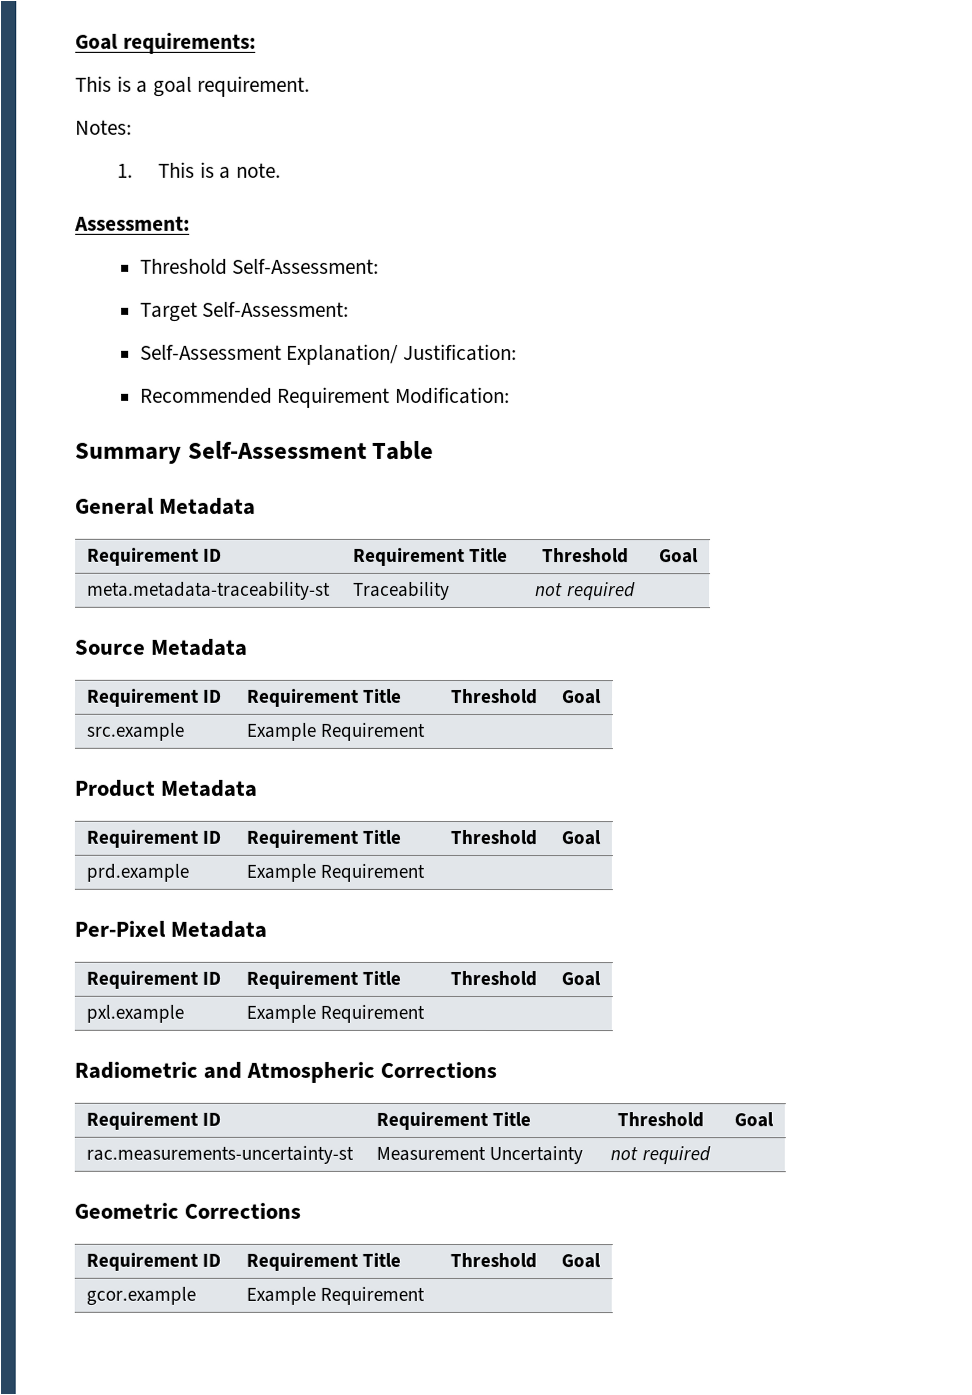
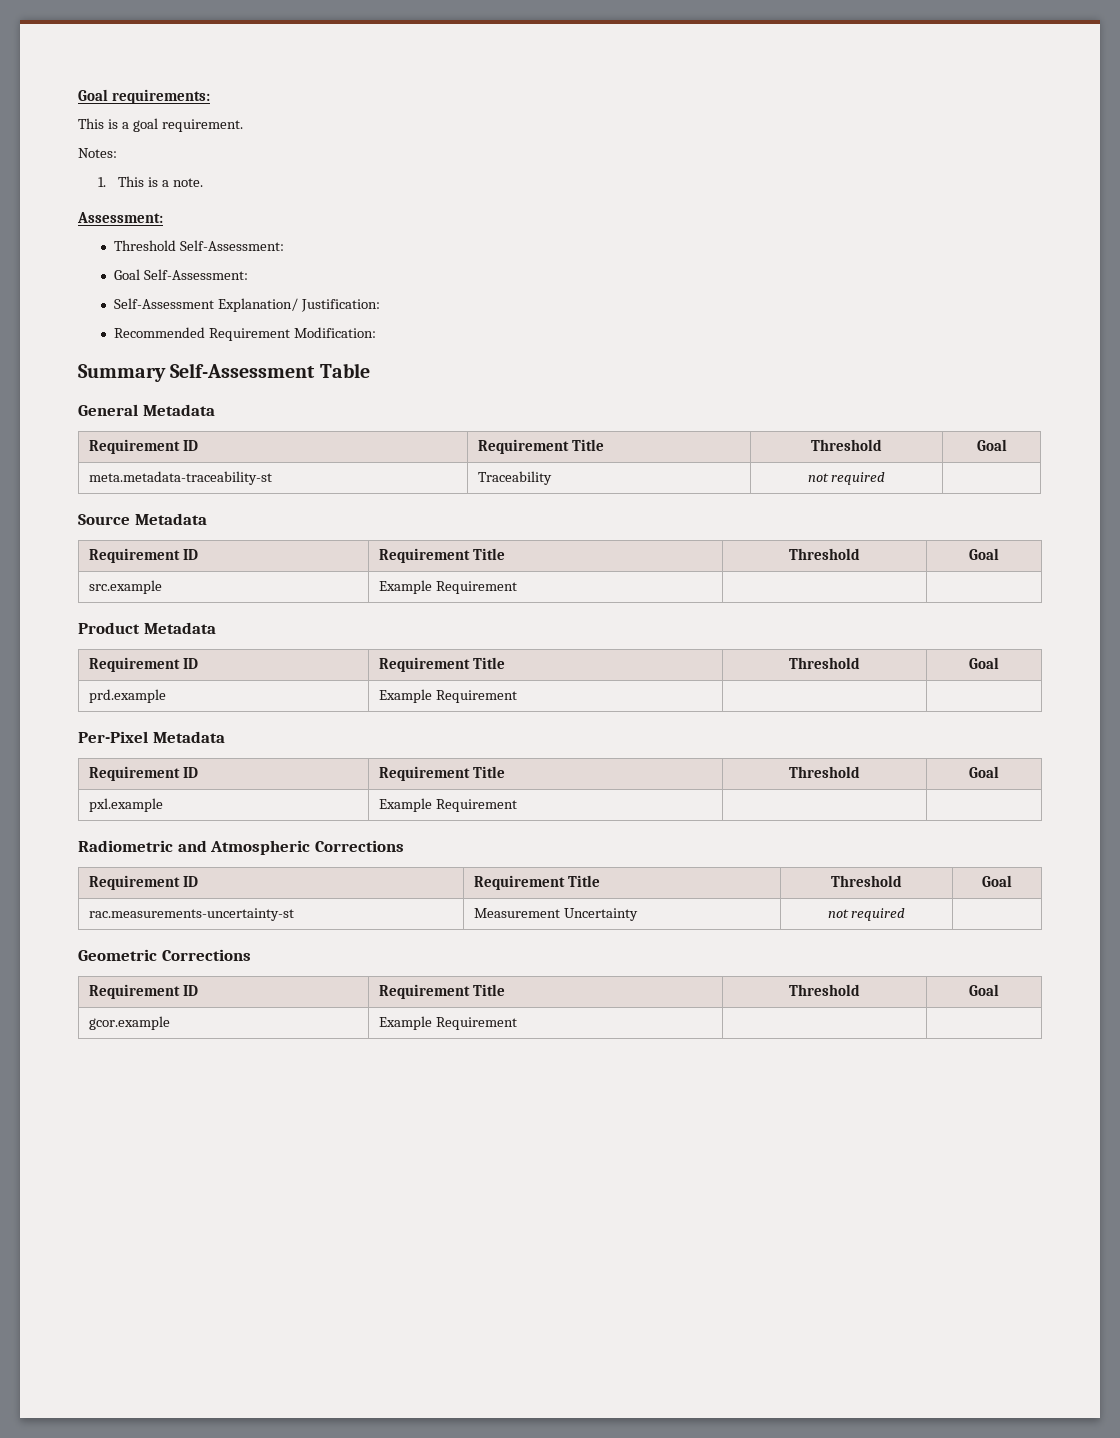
[139,301,198,322] Target -> [113,269,140,280] Goal

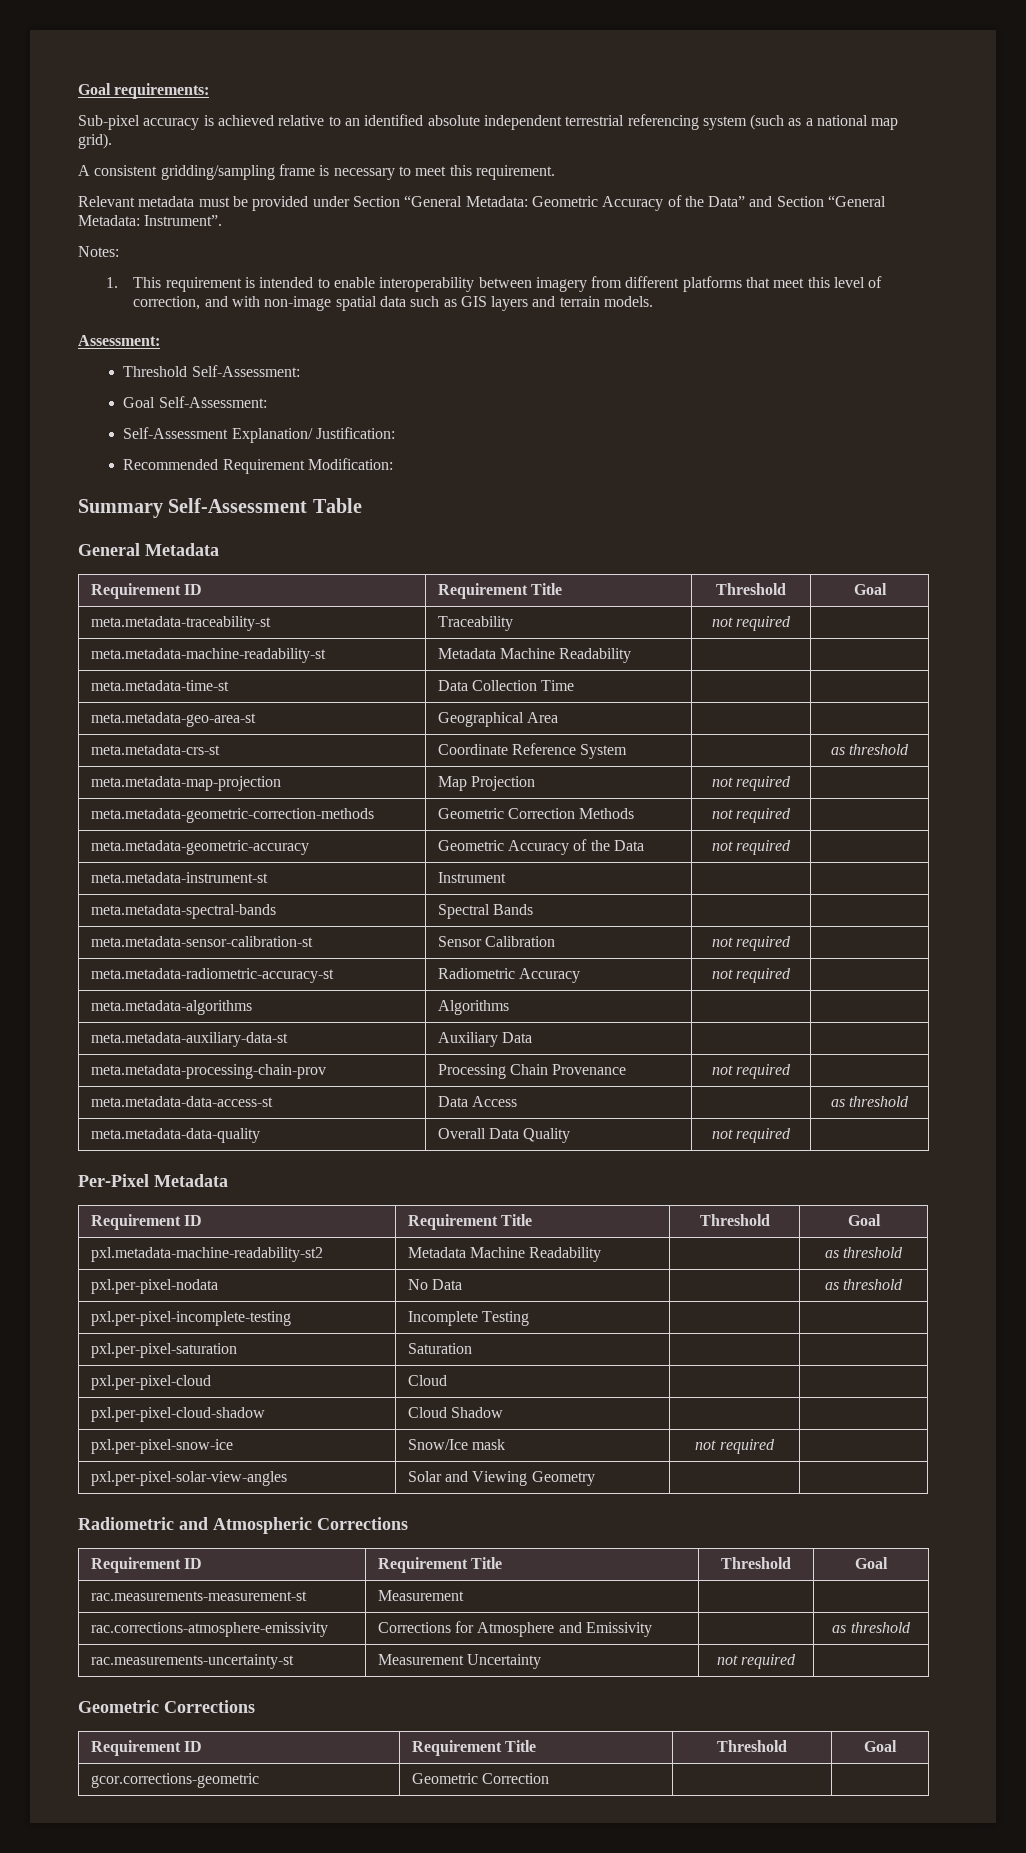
[78,118,243,132] [78,148,117,158] [97,176,203,187] This is a goal requirement. // Notes: // 1. This is a note. -> [78,114,899,130] [78,133,112,149] [78,164,555,180] [78,195,887,211] [78,215,223,226] [78,246,119,257] [105,276,883,292] [133,296,654,311] Sub-pixel accuracy is achieved relative to an identified absolute independent terrestrial referencing system (such as a national map grid). // A consistent gridding/sampling frame is necessary to meet this requirement. // Relevant metadata must be provided under Section “General Metadata: Geometric Accuracy of the Data” and Section “General Metadata: Instrument”. // Notes: // 1. This requirement is intended to enable interoperability between imagery from different platforms that meet this level of correction, and with non-image spatial data such as GIS layers and terrain models.
[78,513,207,525] [88,548,198,563] [378,548,505,563] [789,548,860,560] [969,548,999,560] [88,580,162,594] [378,580,517,594] [78,622,216,634] [88,657,198,672] [378,657,505,672] [789,657,860,669] [969,657,999,669] [88,689,166,703] [378,689,517,703] // Source Metadata // Requirement ID | Requirement Title | Threshold | Goal // src.example | Example Requirement | | // Product Metadata // Requirement ID | Requirement Title | Threshold | Goal // prd.example | Example Requirement | -> [90,648,326,663] [437,648,632,663] [90,680,229,691] [437,680,575,691] [90,712,256,727] [437,712,558,727] [90,744,220,755] [437,743,628,759] [830,744,910,755] [90,776,281,791] [437,776,535,791] [711,776,792,791] [90,808,374,823] [437,808,635,819] [711,808,792,823] [90,840,309,855] [437,839,644,855] [711,840,792,855] [90,872,268,883] [437,872,506,883] [90,904,276,919] [437,904,533,919] [90,936,313,947] [437,936,555,947] [711,936,792,951] [90,968,334,983] [437,968,580,983] [711,968,792,983] [90,1000,252,1015] [437,1000,509,1015] [90,1032,288,1047] [437,1032,532,1047] [90,1064,326,1079] [437,1064,627,1079] [711,1064,792,1079] [90,1096,273,1107] [437,1096,517,1107] [830,1096,910,1107] [90,1128,260,1143] [437,1128,571,1143] [711,1128,792,1143] // meta.metadata-machine-readability-st | Metadata Machine Readability | | // meta.metadata-time-st | Data Collection Time | | // meta.metadata-geo-area-st | Geographical Area | | // meta.metadata-crs-st | Coordinate Reference System | | as threshold // meta.metadata-map-projection | Map Projection | not required | // meta.metadata-geometric-correction-methods | Geometric Correction Methods | not required | // meta.metadata-geometric-accuracy | Geometric Accuracy of the Data | not required | // meta.metadata-instrument-st | Instrument | | // meta.metadata-spectral-bands | Spectral Bands | | // meta.metadata-sensor-calibration-st | Sensor Calibration | not required | // meta.metadata-radiometric-accuracy-st | Radiometric Accuracy | not required | // meta.metadata-algorithms | Algorithms | | // meta.metadata-auxiliary-data-st | Auxiliary Data | | // meta.metadata-processing-chain-prov | Processing Chain Provenance | not required | // meta.metadata-data-access-st | Data Access | | as threshold // meta.metadata-data-quality | Overall Data Quality | not required
[88,798,163,812] [378,798,517,812] pxl.example | Example Requirement -> [90,1247,323,1262] [407,1247,602,1262] [824,1247,904,1258] [90,1279,218,1294] [407,1279,462,1290] [824,1279,904,1290] [90,1311,291,1326] [407,1311,529,1326] [90,1343,237,1358] [407,1343,472,1354] [90,1375,211,1390] [407,1375,447,1386] [90,1407,265,1422] [407,1407,503,1418] [90,1439,233,1454] [407,1439,505,1450] [695,1439,775,1454] [90,1471,287,1486] [407,1471,595,1486] pxl.metadata-machine-readability-st2 | Metadata Machine Readability | | as threshold // pxl.per-pixel-nodata | No Data | | as threshold // pxl.per-pixel-incomplete-testing | Incomplete Testing | | // pxl.per-pixel-saturation | Saturation | | // pxl.per-pixel-cloud | Cloud | | // pxl.per-pixel-cloud-shadow | Cloud Shadow | | // pxl.per-pixel-snow-ice | Snow/Ice mask | not required | // pxl.per-pixel-solar-view-angles | Solar and Viewing Geometry
(1012, 881) none -> [90,1591,307,1601] [377,1590,464,1601] [90,1622,328,1637] [377,1621,652,1637] [832,1622,911,1633] // rac.measurements-measurement-st | Measurement | | // rac.corrections-atmosphere-emissivity | Corrections for Atmosphere and Emissivity | | as threshold
[88,1016,170,1030] [378,1016,517,1030] gcor.example | Example Requirement -> [90,1773,259,1788] [411,1773,549,1784] gcor.corrections-geometric | Geometric Correction

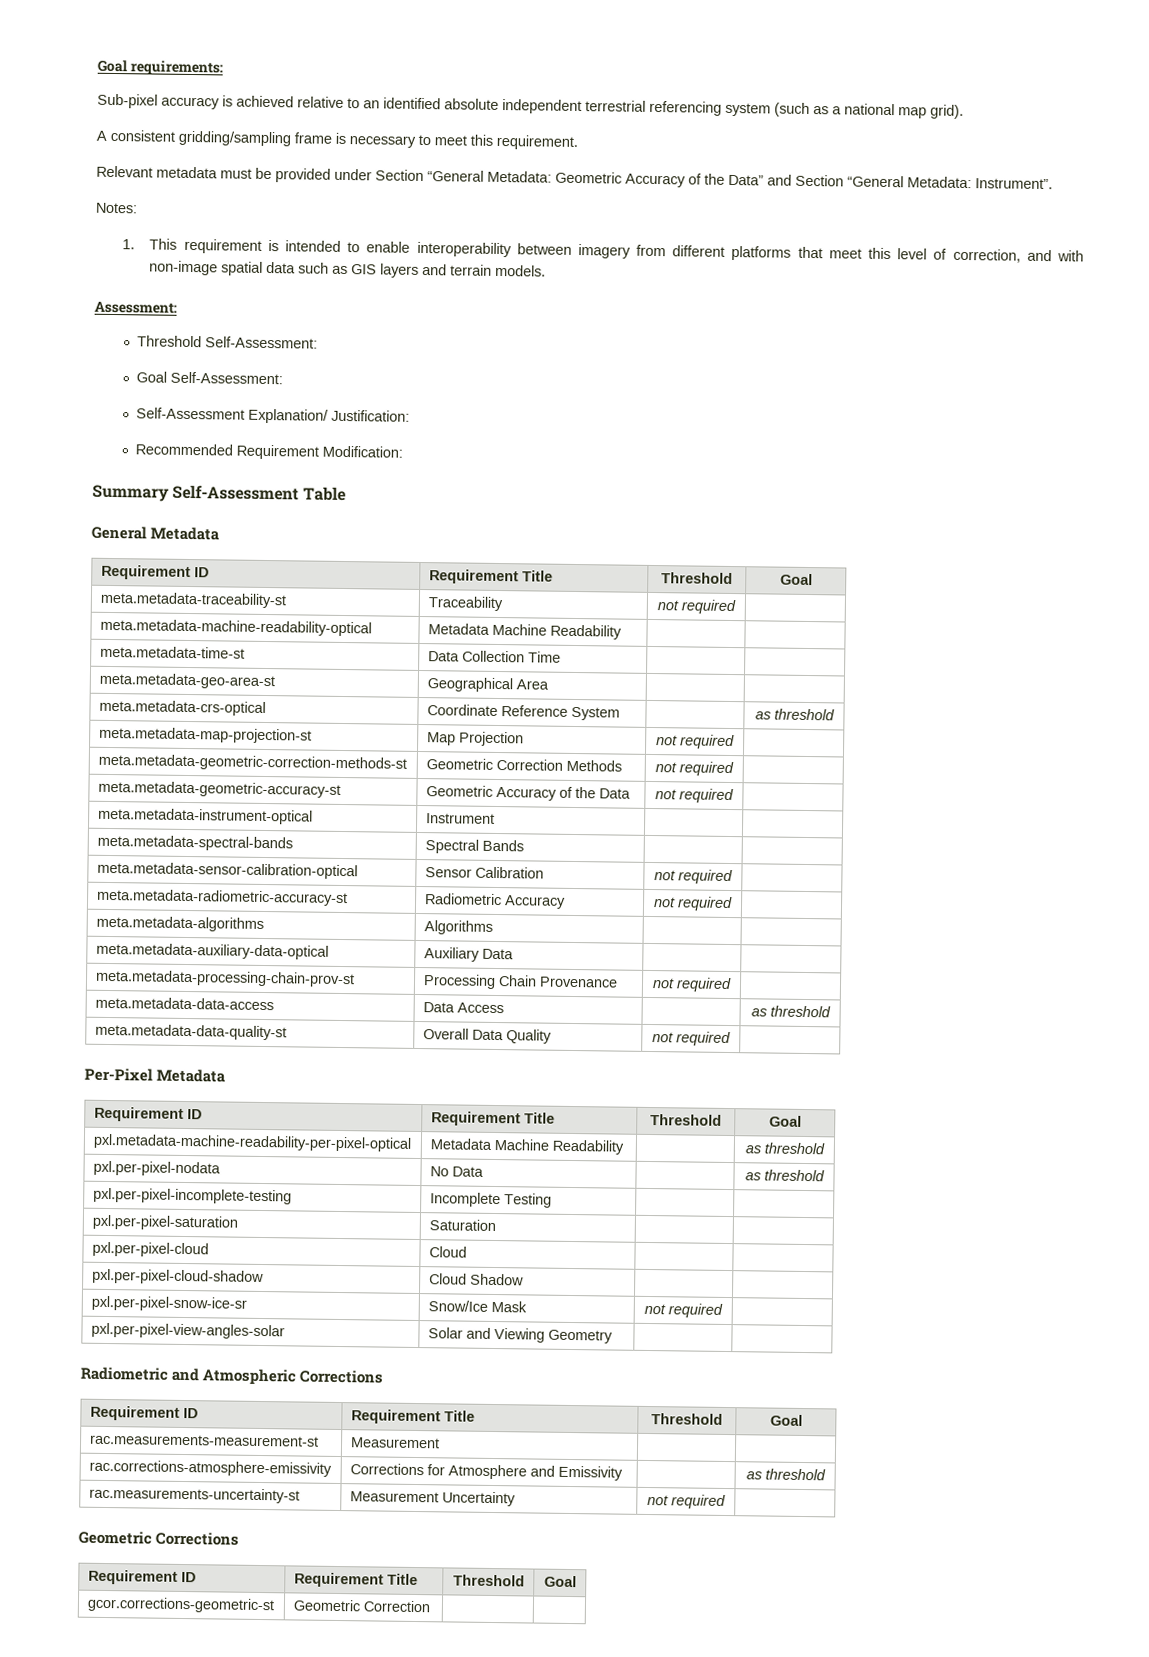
[90,648,326,663] meta.metadata-machine-readability-st -> [99,618,372,637] meta.metadata-machine-readability-optical
[90,744,220,755] meta.metadata-crs-st -> [98,699,266,716] meta.metadata-crs-optical
[90,776,281,791] meta.metadata-map-projection -> [98,726,312,744] meta.metadata-map-projection-st
[90,808,374,823] meta.metadata-geometric-correction-methods -> [97,753,407,772] meta.metadata-geometric-correction-methods-st
[90,840,309,855] meta.metadata-geometric-accuracy -> [97,780,341,798] meta.metadata-geometric-accuracy-st
[90,872,268,883] meta.metadata-instrument-st -> [97,807,313,825] meta.metadata-instrument-optical
[90,936,313,947] meta.metadata-sensor-calibration-st -> [96,861,358,880] meta.metadata-sensor-calibration-optical
[90,1032,288,1047] meta.metadata-auxiliary-data-st -> [95,942,329,960] meta.metadata-auxiliary-data-optical
[90,1064,326,1079] meta.metadata-processing-chain-prov -> [94,969,355,988] meta.metadata-processing-chain-prov-st
[90,1096,273,1107] meta.metadata-data-access-st -> [94,996,274,1011] meta.metadata-data-access
[90,1128,260,1143] meta.metadata-data-quality -> [94,1023,287,1041] meta.metadata-data-quality-st
[90,1247,323,1262] pxl.metadata-machine-readability-st2 -> [92,1133,411,1152] pxl.metadata-machine-readability-per-pixel-optical
[90,1439,233,1454] pxl.per-pixel-snow-ice -> [90,1295,247,1312] pxl.per-pixel-snow-ice-sr
[471,1439,505,1450] [695,1439,775,1454] [90,1471,287,1486] mask | not required | // pxl.per-pixel-solar-view-angles -> [490,1300,527,1313] [644,1303,724,1318] [90,1322,285,1340] Mask | not required | // pxl.per-pixel-view-angles-solar
[90,1773,259,1788] gcor.corrections-geometric -> [86,1596,275,1614] gcor.corrections-geometric-st

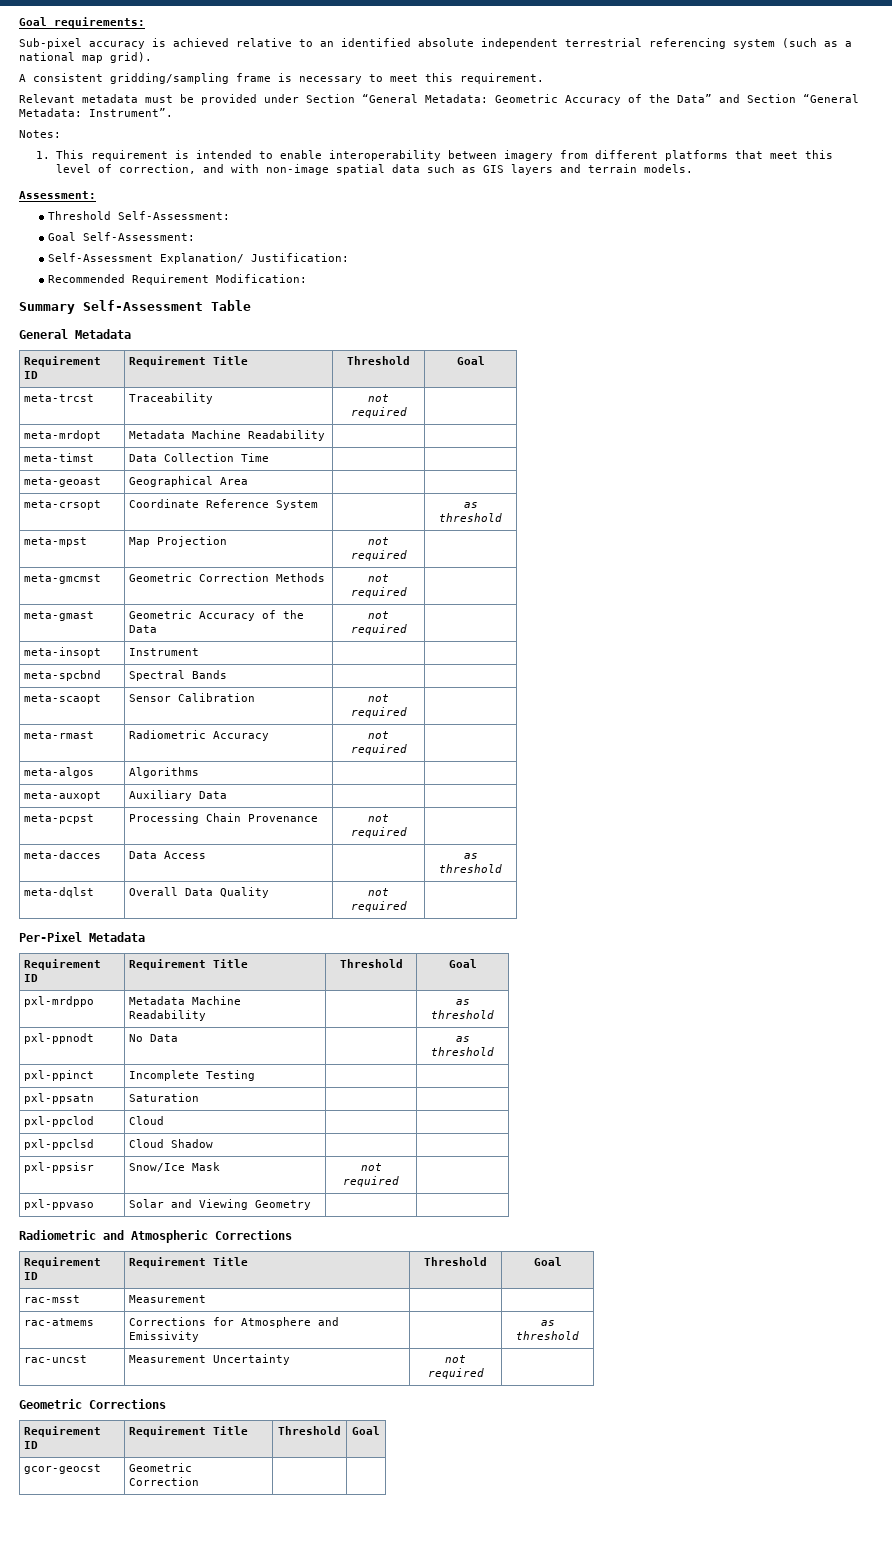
[99,591,287,609] meta.metadata-traceability-st -> [23,394,94,402] meta-trcst
[99,618,372,637] meta.metadata-machine-readability-optical -> [23,430,101,441] meta-mrdopt
[99,645,245,659] meta.metadata-time-st -> [23,453,94,462] meta-timst
[98,672,275,690] meta.metadata-geo-area-st -> [23,477,101,487] meta-geoast
[98,699,266,716] meta.metadata-crs-optical -> [23,500,101,510] meta-crsopt
[98,726,312,744] meta.metadata-map-projection-st -> [23,537,87,547] meta-mpst
[97,753,407,772] meta.metadata-geometric-correction-methods-st -> [23,574,101,584] meta-gmcmst
[97,780,341,798] meta.metadata-geometric-accuracy-st -> [23,611,94,621] meta-gmast
[97,807,313,825] meta.metadata-instrument-optical -> [23,647,101,658] meta-insopt
[96,834,293,852] meta.metadata-spectral-bands -> [23,670,101,681] meta-spcbnd
[96,861,358,880] meta.metadata-sensor-calibration-optical -> [23,694,101,704] meta-scaopt
[96,888,348,907] meta.metadata-radiometric-accuracy-st -> [23,731,94,739] meta-rmast
[95,915,264,932] meta.metadata-algorithms -> [23,767,94,778] meta-algos
[95,942,329,960] meta.metadata-auxiliary-data-optical -> [23,791,101,801] meta-auxopt
[94,969,355,988] meta.metadata-processing-chain-prov-st -> [23,814,94,824] meta-pcpst
[94,996,274,1011] meta.metadata-data-access -> [23,850,101,859] meta-dacces
[94,1023,287,1041] meta.metadata-data-quality-st -> [23,887,94,898] meta-dqlst
[92,1133,411,1152] pxl.metadata-machine-readability-per-pixel-optical -> [23,996,94,1007] pxl-mrdppo
[92,1160,221,1177] pxl.per-pixel-nodata -> [23,1033,94,1044] pxl-ppnodt
[92,1187,292,1205] pxl.per-pixel-incomplete-testing -> [23,1070,94,1081] pxl-ppinct
[91,1214,238,1231] pxl.per-pixel-saturation -> [23,1093,94,1104] pxl-ppsatn
[91,1241,209,1258] pxl.per-pixel-cloud -> [23,1116,94,1127] pxl-ppclod
[91,1268,264,1286] pxl.per-pixel-cloud-shadow -> [23,1139,94,1150] pxl-ppclsd
[90,1295,247,1312] pxl.per-pixel-snow-ice-sr -> [23,1162,94,1173] pxl-ppsisr
[90,1322,285,1340] pxl.per-pixel-view-angles-solar -> [23,1199,94,1210] pxl-ppvaso
[89,1433,319,1447] rac.measurements-measurement-st -> [23,1295,80,1303] rac-msst
[88,1459,332,1477] rac.corrections-atmosphere-emissivity -> [23,1318,94,1326] rac-atmems
[88,1486,300,1504] rac.measurements-uncertainty-st -> [23,1355,87,1363] rac-uncst
[86,1596,275,1614] gcor.corrections-geometric-st -> [23,1464,101,1474] gcor-geocst

